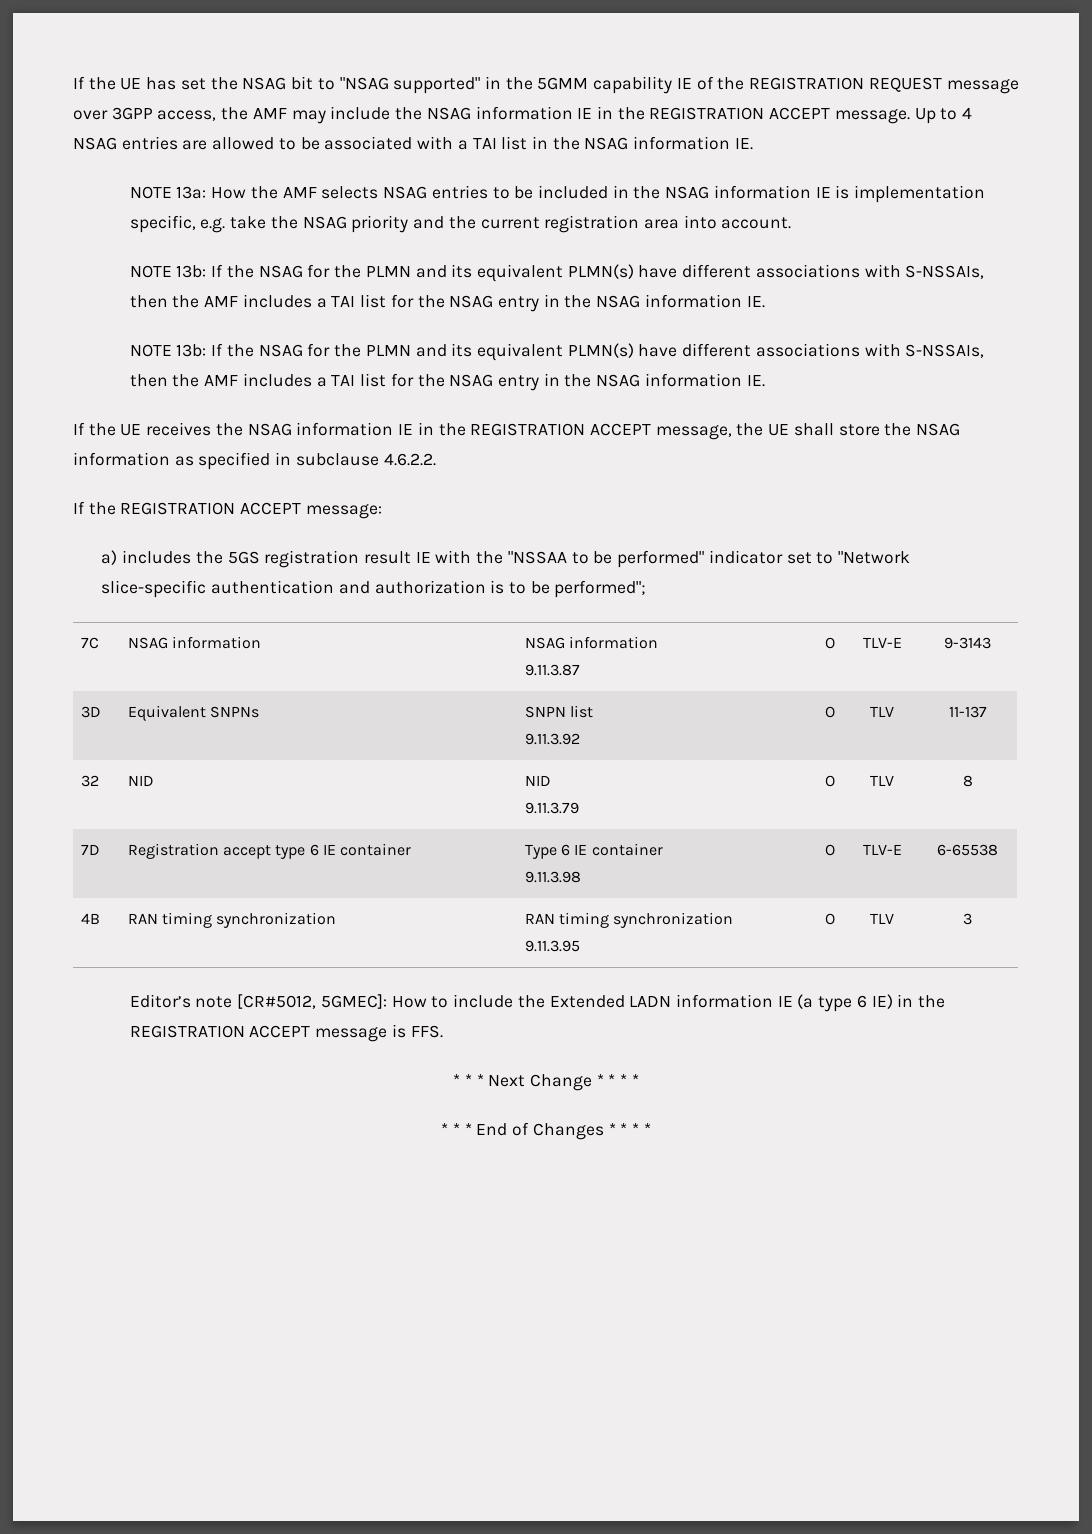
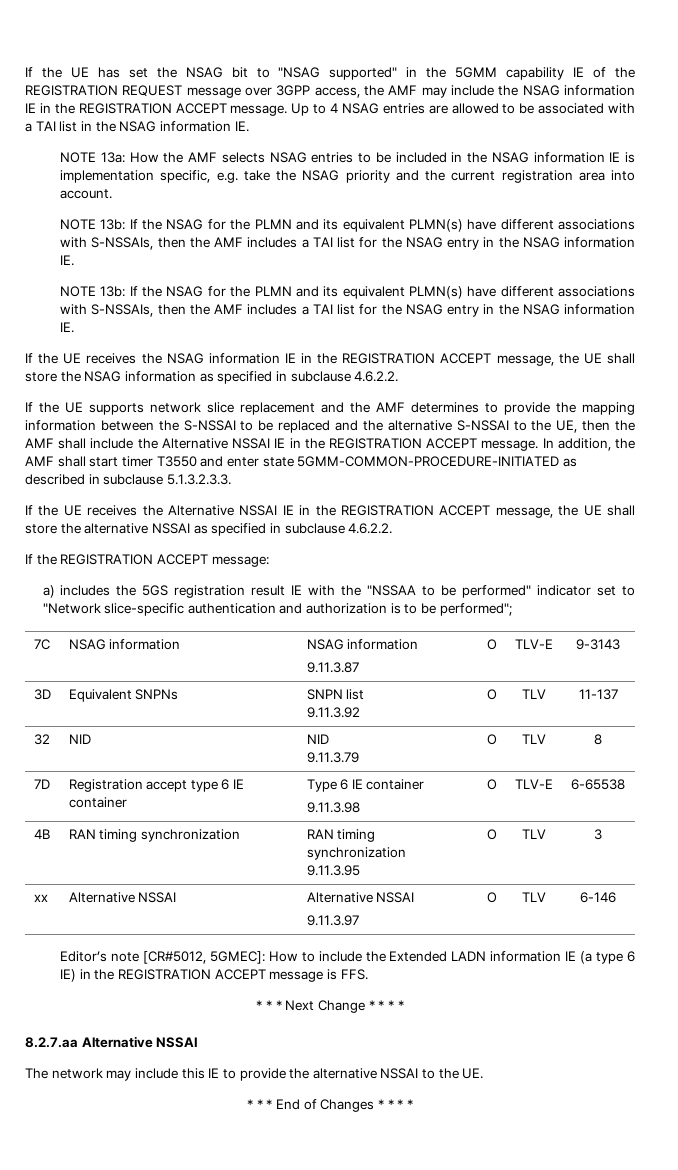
(436, 459) none -> [25,402,635,415] [25,420,636,433] [25,438,635,451] [25,456,577,467] [25,474,231,485] [25,505,635,518] [25,523,393,536] // If the UE supports network slice replacement and the AMF determines to provide the mapping information between the S-NSSAI to be replaced and the alternative S-NSSAI to the UE, then the AMF shall include the Alternative NSSAI IE in the REGISTRATION ACCEPT message. In addition, the AMF shall start timer T3550 and enter state 5GMM-COMMON-PROCEDURE-INITIATED as described in subclause 5.1.3.2.3.3. // If the UE receives the Alternative NSSAI IE in the REGISTRATION ACCEPT message, the UE shall store the alternative NSSAI as specified in subclause 4.6.2.2.
(972, 919) none -> [33,894,48,902] [68,892,177,903] [306,892,415,903] [306,915,359,926] [486,892,497,903] [521,892,546,902] [580,892,616,903] // xx | Alternative NSSAI | Alternative NSSAI // 9.11.3.97 | O | TLV | 6-146
(639, 1080) none -> [25,1036,199,1048] [25,1068,484,1081] // 8.2.7.aa Alternative NSSAI // The network may include this IE to provide the alternative NSSAI to the UE.

